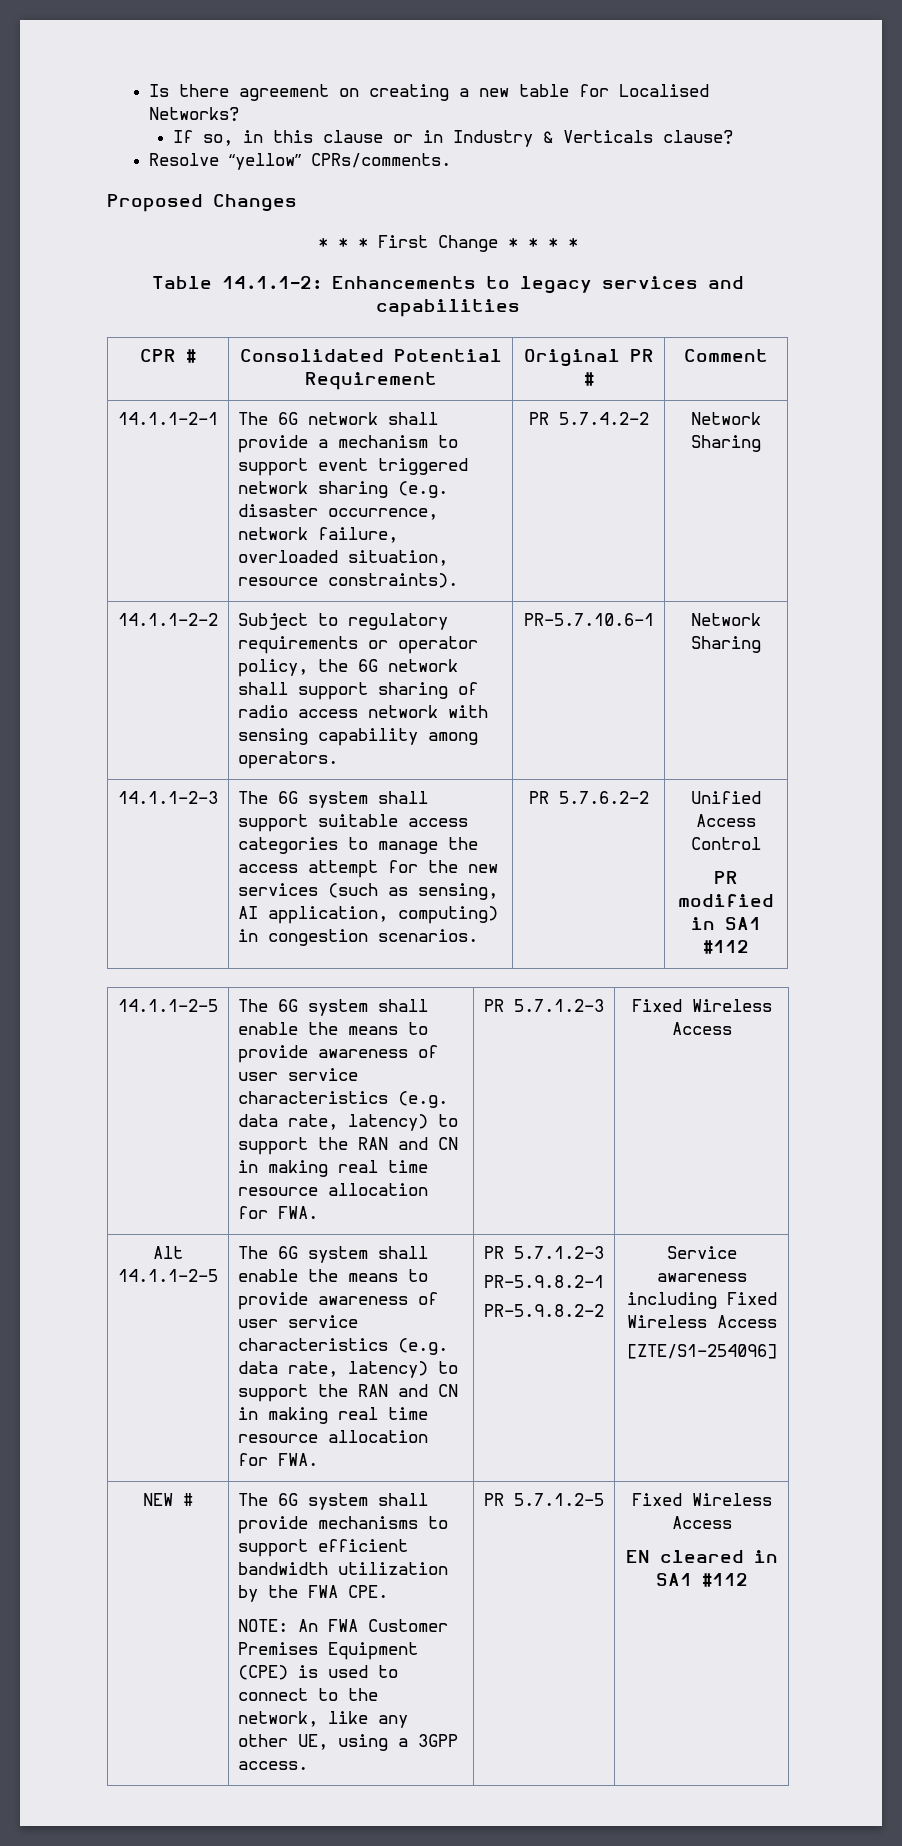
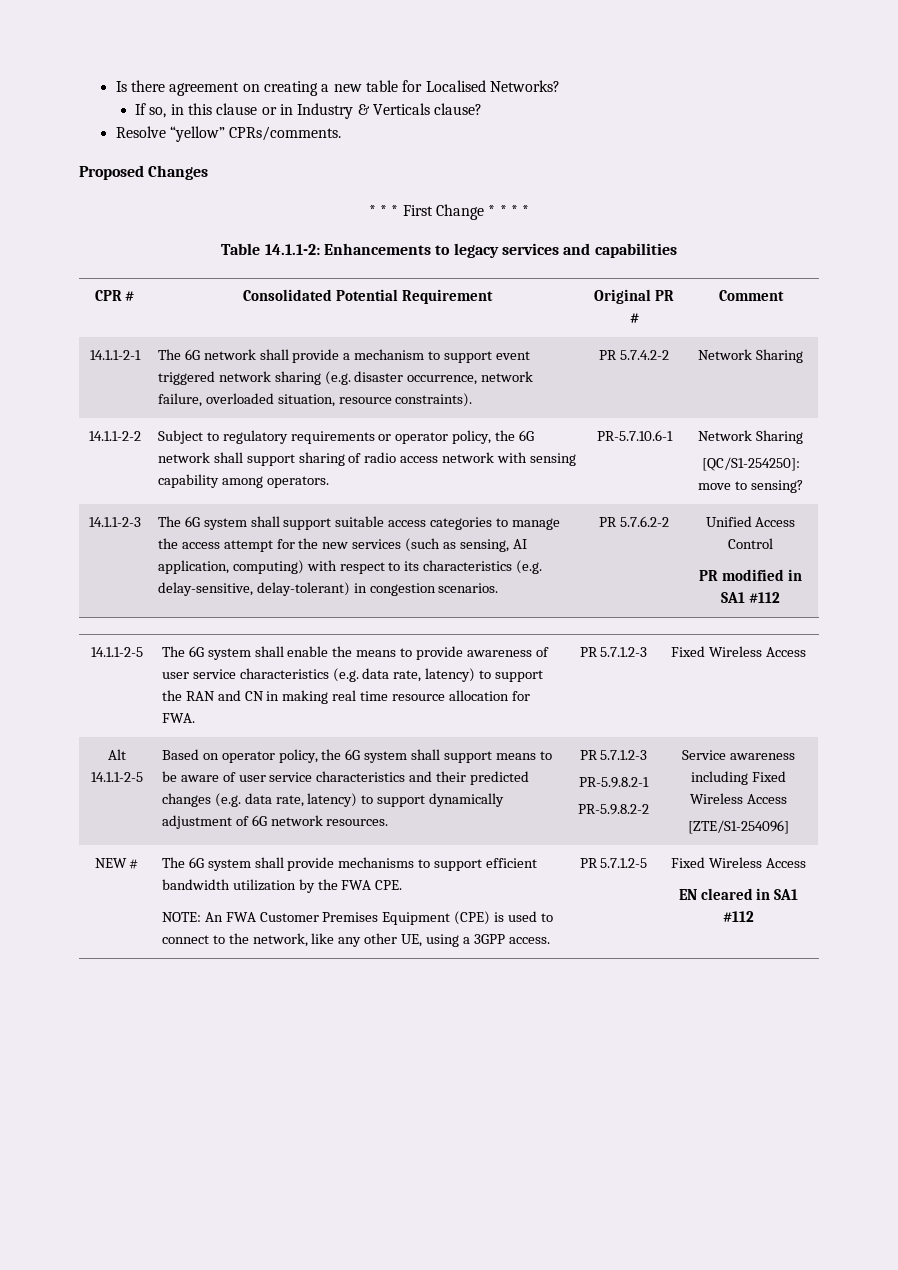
(761, 644) none -> [701,457,800,471] [698,480,803,493] // [QC/S1-254250]: move to sensing?
(499, 915) none -> [306,560,543,574] [157,582,350,596] with respect to its characteristics (e.g. delay-sensitive, delay-tolerant)
[238,1246,429,1263] [238,1269,429,1282] [238,1292,439,1310] [238,1315,359,1328] [238,1338,449,1355] [238,1361,459,1378] [238,1384,459,1402] [238,1407,429,1424] [238,1430,429,1443] [238,1453,319,1466] The 6G system shall enable the means to provide awareness of user service characteristics (e.g. data rate, latency) to support the RAN and CN in making real time resource allocation for FWA. -> [161,749,552,763] [161,771,530,785] [161,793,505,807] [161,815,389,829] Based on operator policy, the 6G system shall support means to be aware of user service characteristics and their predicted changes (e.g. data rate, latency) to support dynamically adjustment of 6G network resources.

